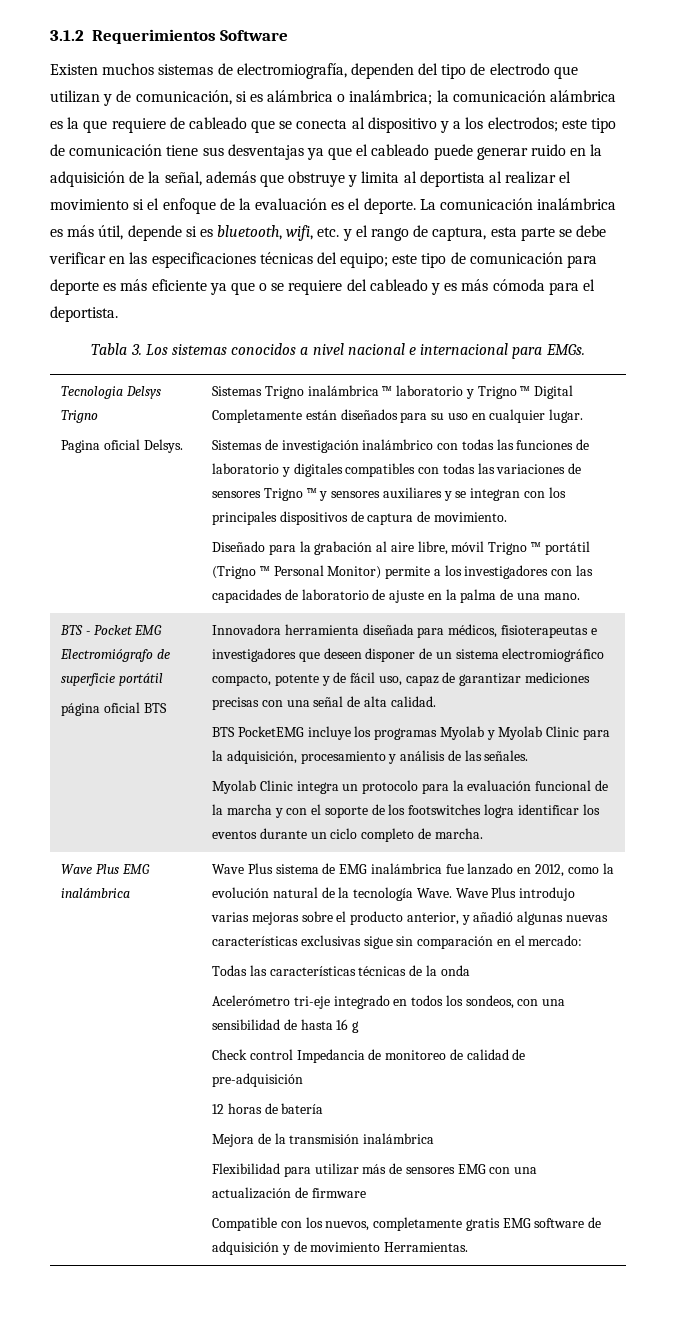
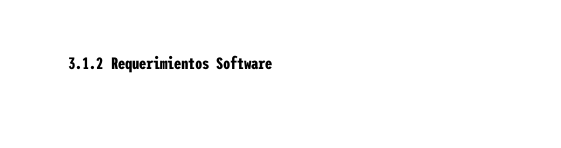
[50,63,578,79] [50,90,617,106] [50,117,616,133] [50,144,603,160] [50,171,572,187] [50,198,617,214] [50,225,607,241] [49,252,598,268] [50,279,595,295] [50,306,118,322] [91,343,585,359] [61,386,161,399] [61,410,99,423] [61,439,183,453] [212,385,574,399] [212,409,584,423] [212,439,590,453] [212,463,582,477] [212,487,566,501] [212,511,507,525] [212,541,590,555] [212,565,594,579] [212,589,580,603] [60,625,163,635] [60,649,170,662] [61,673,163,686] [61,702,167,716] [212,624,597,638] [212,648,605,662] [212,672,591,686] [212,696,436,710] [212,726,611,740] [212,750,529,764] [212,780,609,794] [212,804,600,818] [212,828,483,842] [61,864,150,874] [61,888,131,898] [212,863,614,877] [212,887,576,901] [211,911,609,925] [212,935,583,949] [212,965,470,976] [212,995,566,1009] [212,1019,360,1033] [212,1049,526,1063] [212,1073,304,1087] [212,1103,324,1114] [212,1133,435,1147] [212,1163,538,1177] [212,1187,366,1199] [212,1217,602,1231] [212,1241,469,1255] // Existen muchos sistemas de electromiografía, dependen del tipo de electrodo que utilizan y de comunicación, si es alámbrica o inalámbrica; la comunicación alámbrica es la que requiere de cableado que se conecta al dispositivo y a los electrodos; este tipo de comunicación tiene sus desventajas ya que el cableado puede generar ruido en la adquisición de la señal, además que obstruye y limita al deportista al realizar el movimiento si el enfoque de la evaluación es el deporte. La comunicación inalámbrica es más útil, depende si es bluetooth, wifi, etc. y el rango de captura, esta parte se debe verificar en las especificaciones técnicas del equipo; este tipo de comunicación para deporte es más eficiente ya que o se requiere del cableado y es más cómoda para el deportista. // Tabla 3. Los sistemas conocidos a nivel nacional e internacional para EMGs. // Tecnologia Delsys Trigno // Pagina oficial Delsys. | Sistemas Trigno inalámbrica ™ laboratorio y Trigno ™ Digital Completamente están diseñados para su uso en cualquier lugar. // Sistemas de investigación inalámbrico con todas las funciones de laboratorio y digitales compatibles con todas las variaciones de sensores Trigno ™ y sensores auxiliares y se integran con los principales dispositivos de captura de movimiento. // Diseñado para la grabación al aire libre, móvil Trigno ™ portátil (Trigno ™ Personal Monitor) permite a los investigadores con las capacidades de laboratorio de ajuste en la palma de una mano. // BTS - Pocket EMG Electromiógrafo de superficie portátil // página oficial BTS | Innovadora herramienta diseñada para médicos, fisioterapeutas e investigadores que deseen disponer de un sistema electromiográfico compacto, potente y de fácil uso, capaz de garantizar mediciones precisas con una señal de alta calidad. // BTS PocketEMG incluye los programas Myolab y Myolab Clinic para la adquisición, procesamiento y análisis de las señales. // Myolab Clinic integra un protocolo para la evaluación funcional de la marcha y con el soporte de los footswitches logra identificar los eventos durante un ciclo completo de marcha. // Wave Plus EMG inalámbrica | Wave Plus sistema de EMG inalámbrica fue lanzado en 2012, como la evolución natural de la tecnología Wave. Wave Plus introdujo varias mejoras sobre el producto anterior, y añadió algunas nuevas características exclusivas sigue sin comparación en el mercado: // Todas las características técnicas de la onda // Acelerómetro tri-eje integrado en todos los sondeos, con una sensibilidad de hasta 16 g // Check control Impedancia de monitoreo de calidad de pre-adquisición // 12 horas de batería // Mejora de la transmisión inalámbrica // Flexibilidad para utilizar más de sensores EMG con una actualización de firmware // Compatible con los nuevos, completamente gratis EMG software de adquisición y de movimiento Herramientas. -> (272, 62) none

